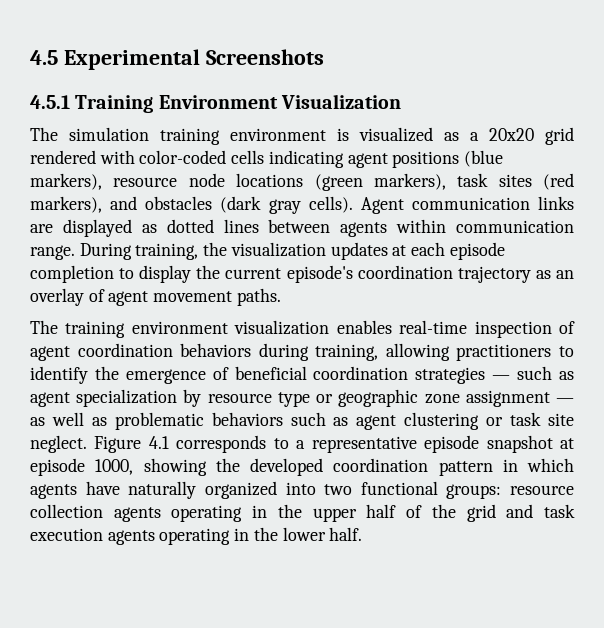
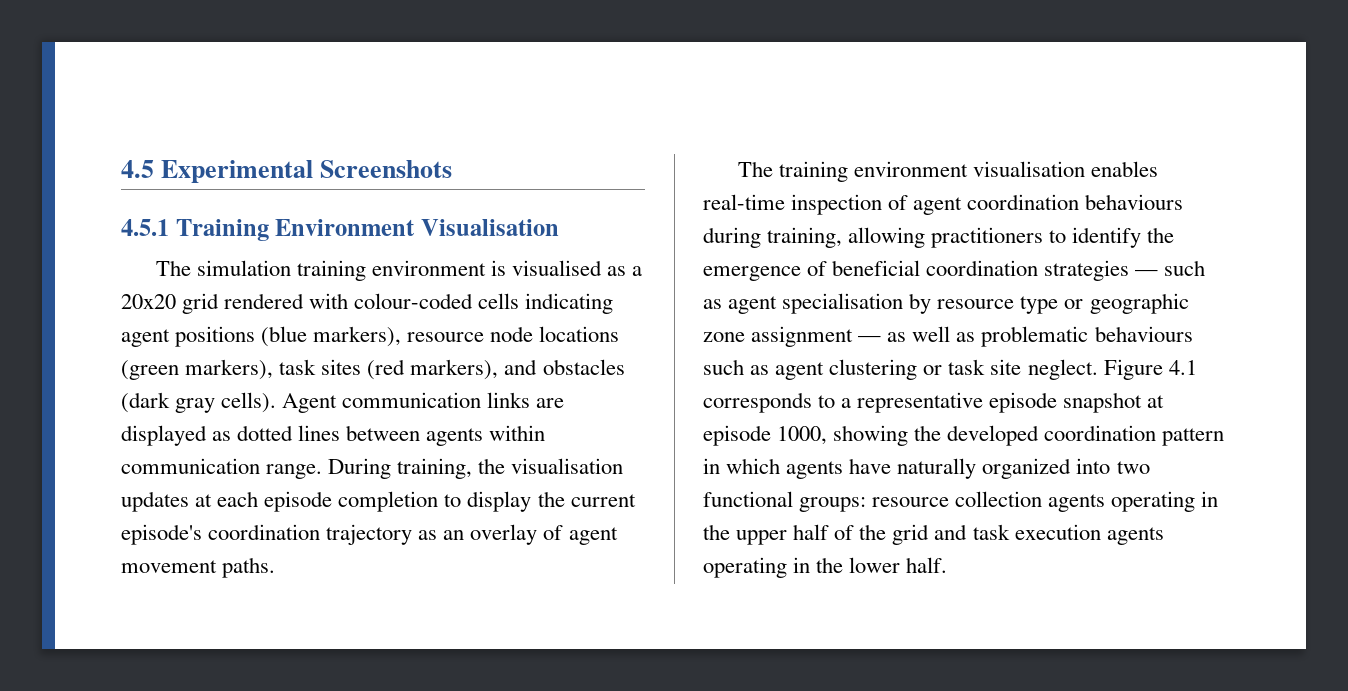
[280,94,401,109] Visualization -> [420,219,559,236] Visualisation
[359,127,433,142] visualized -> [512,260,603,276] visualised
[139,150,227,164] color-coded -> [354,293,474,309] colour-coded
[230,242,326,257] visualization -> [511,458,624,474] visualisation
[234,320,330,335] visualization -> [972,161,1085,177] visualisation
[180,343,252,357] behaviors -> [1085,194,1184,210] behaviours
[76,389,178,407] specialization -> [782,293,904,314] specialisation
[211,412,283,426] behaviors -> [1094,326,1193,342] behaviours

